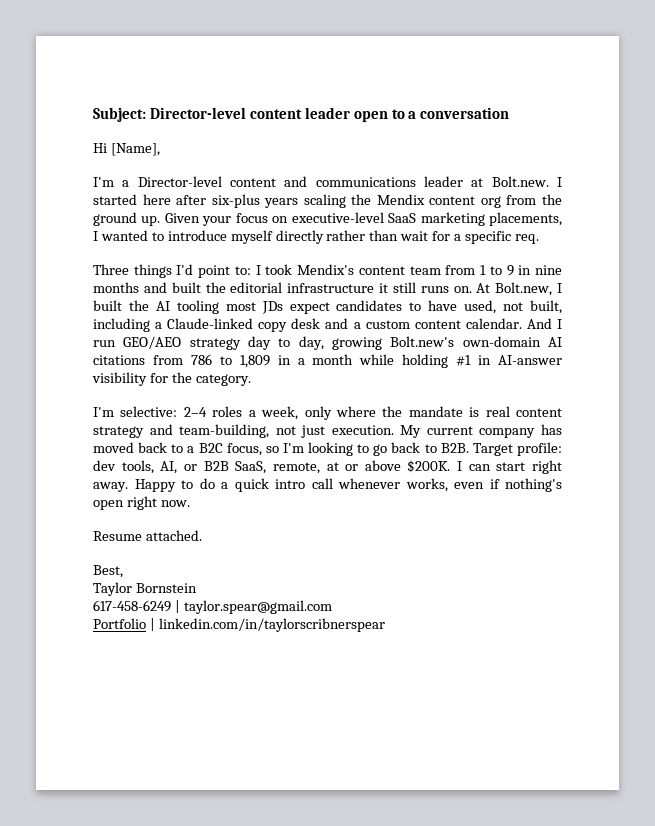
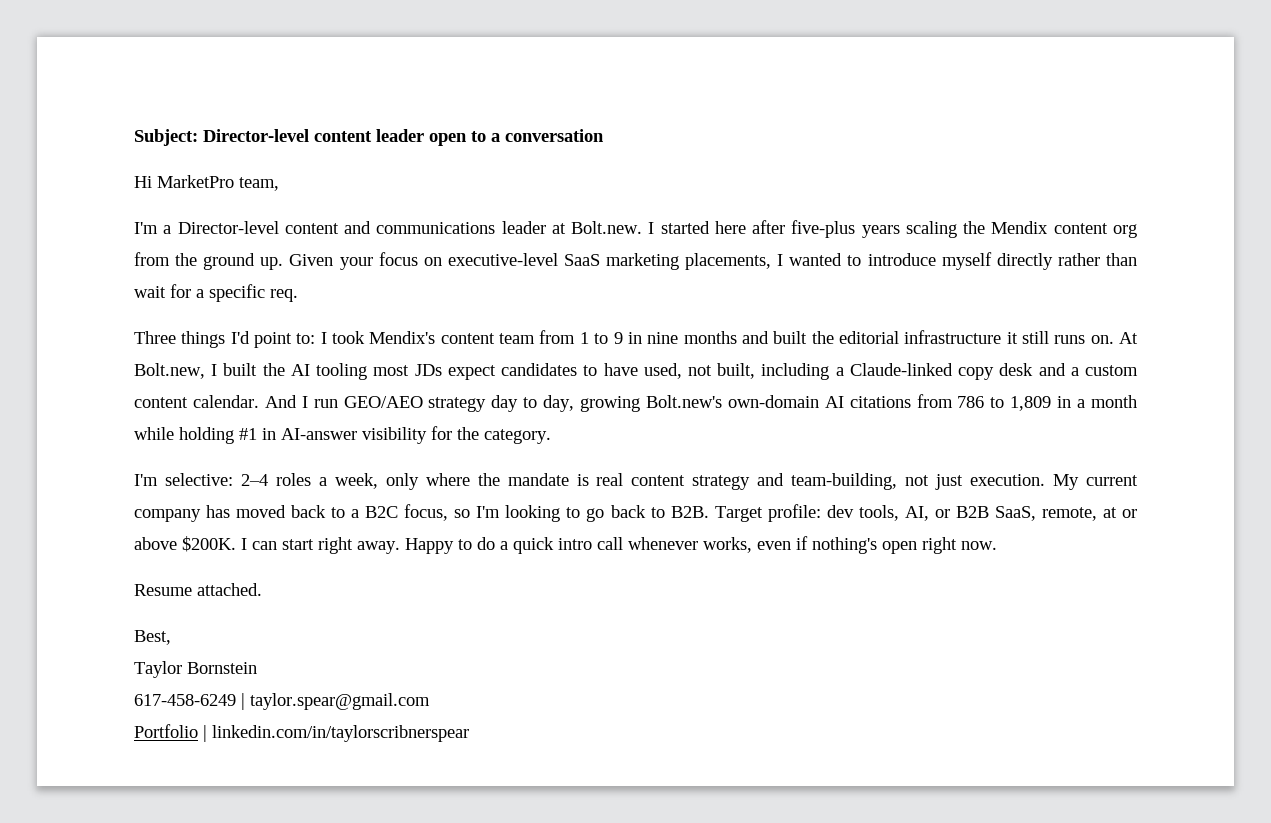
[110,143,160,156] [Name], -> [157,175,279,191] MarketPro team,
[211,194,260,208] six-plus -> [791,220,856,238] five-plus

